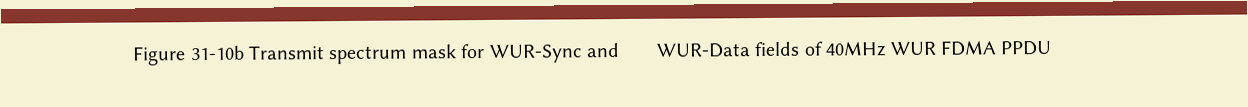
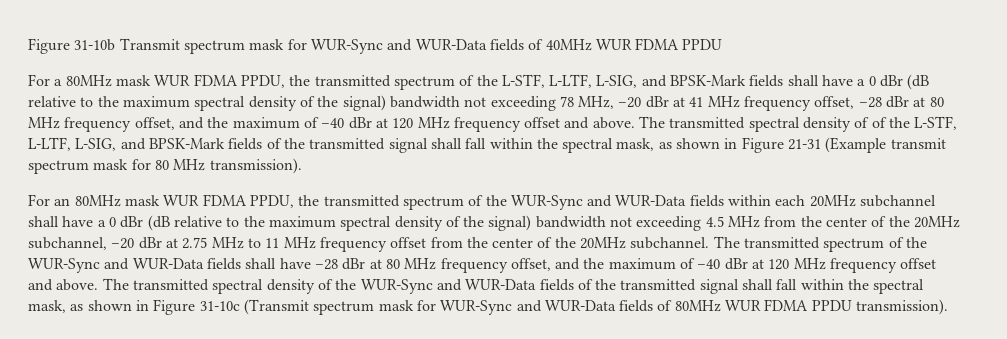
(1053, 48) none -> [28,74,930,90] [28,95,944,111] [28,116,958,132] [28,137,946,153] [28,158,302,174] [28,194,937,210] [28,215,961,231] [28,236,928,252] [28,258,937,273] [28,278,925,294] [28,299,949,315] // For a 80MHz mask WUR FDMA PPDU, the transmitted spectrum of the L-STF, L-LTF, L-SIG, and BPSK-Mark fields shall have a 0 dBr (dB relative to the maximum spectral density of the signal) bandwidth not exceeding 78 MHz, –20 dBr at 41 MHz frequency offset, –28 dBr at 80 MHz frequency offset, and the maximum of –40 dBr at 120 MHz frequency offset and above. The transmitted spectral density of of the L-STF, L-LTF, L-SIG, and BPSK-Mark fields of the transmitted signal shall fall within the spectral mask, as shown in Figure 21-31 (Example transmit spectrum mask for 80 MHz transmission). // For an 80MHz mask WUR FDMA PPDU, the transmitted spectrum of the WUR-Sync and WUR-Data fields within each 20MHz subchannel shall have a 0 dBr (dB relative to the maximum spectral density of the signal) bandwidth not exceeding 4.5 MHz from the center of the 20MHz subchannel, –20 dBr at 2.75 MHz to 11 MHz frequency offset from the center of the 20MHz subchannel. The transmitted spectrum of the WUR-Sync and WUR-Data fields shall have –28 dBr at 80 MHz frequency offset, and the maximum of –40 dBr at 120 MHz frequency offset and above. The transmitted spectral density of the WUR-Sync and WUR-Data fields of the transmitted signal shall fall within the spectral mask, as shown in Figure 31-10c (Transmit spectrum mask for WUR-Sync and WUR-Data fields of 80MHz WUR FDMA PPDU transmission).

